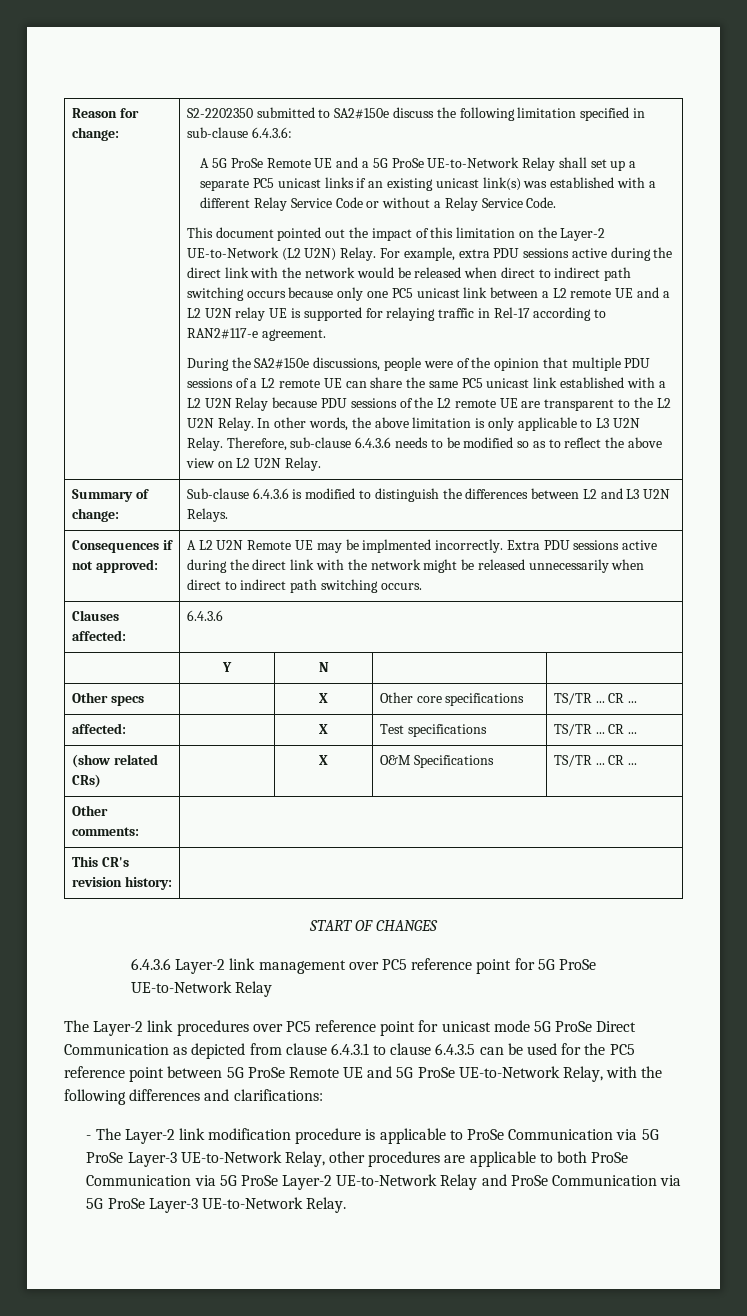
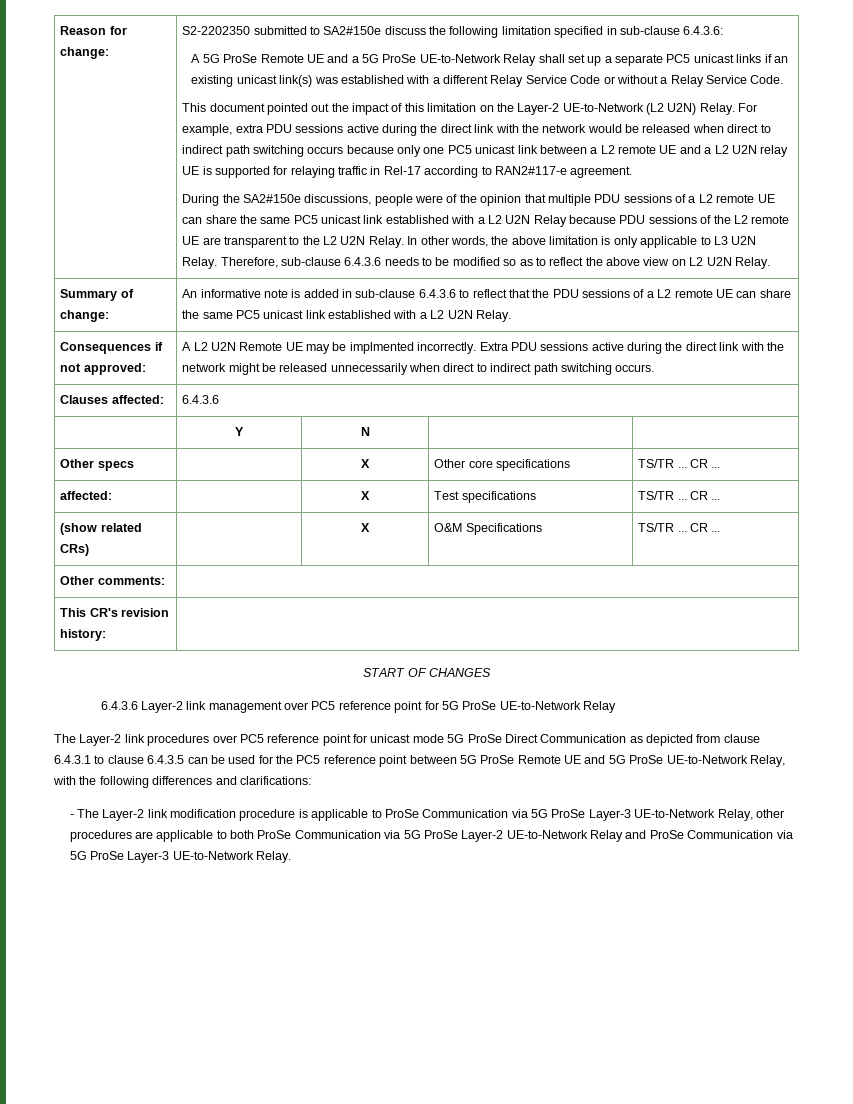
[186,488,671,502] [186,508,228,522] Sub-clause 6.4.3.6 is modified to distinguish the differences between L2 and L3 U2N Relays. -> [182,289,791,298] [182,310,511,322] An informative note is added in sub-clause 6.4.3.6 to reflect that the PDU sessions of a L2 remote UE can share the same PC5 unicast link established with a L2 U2N Relay.

